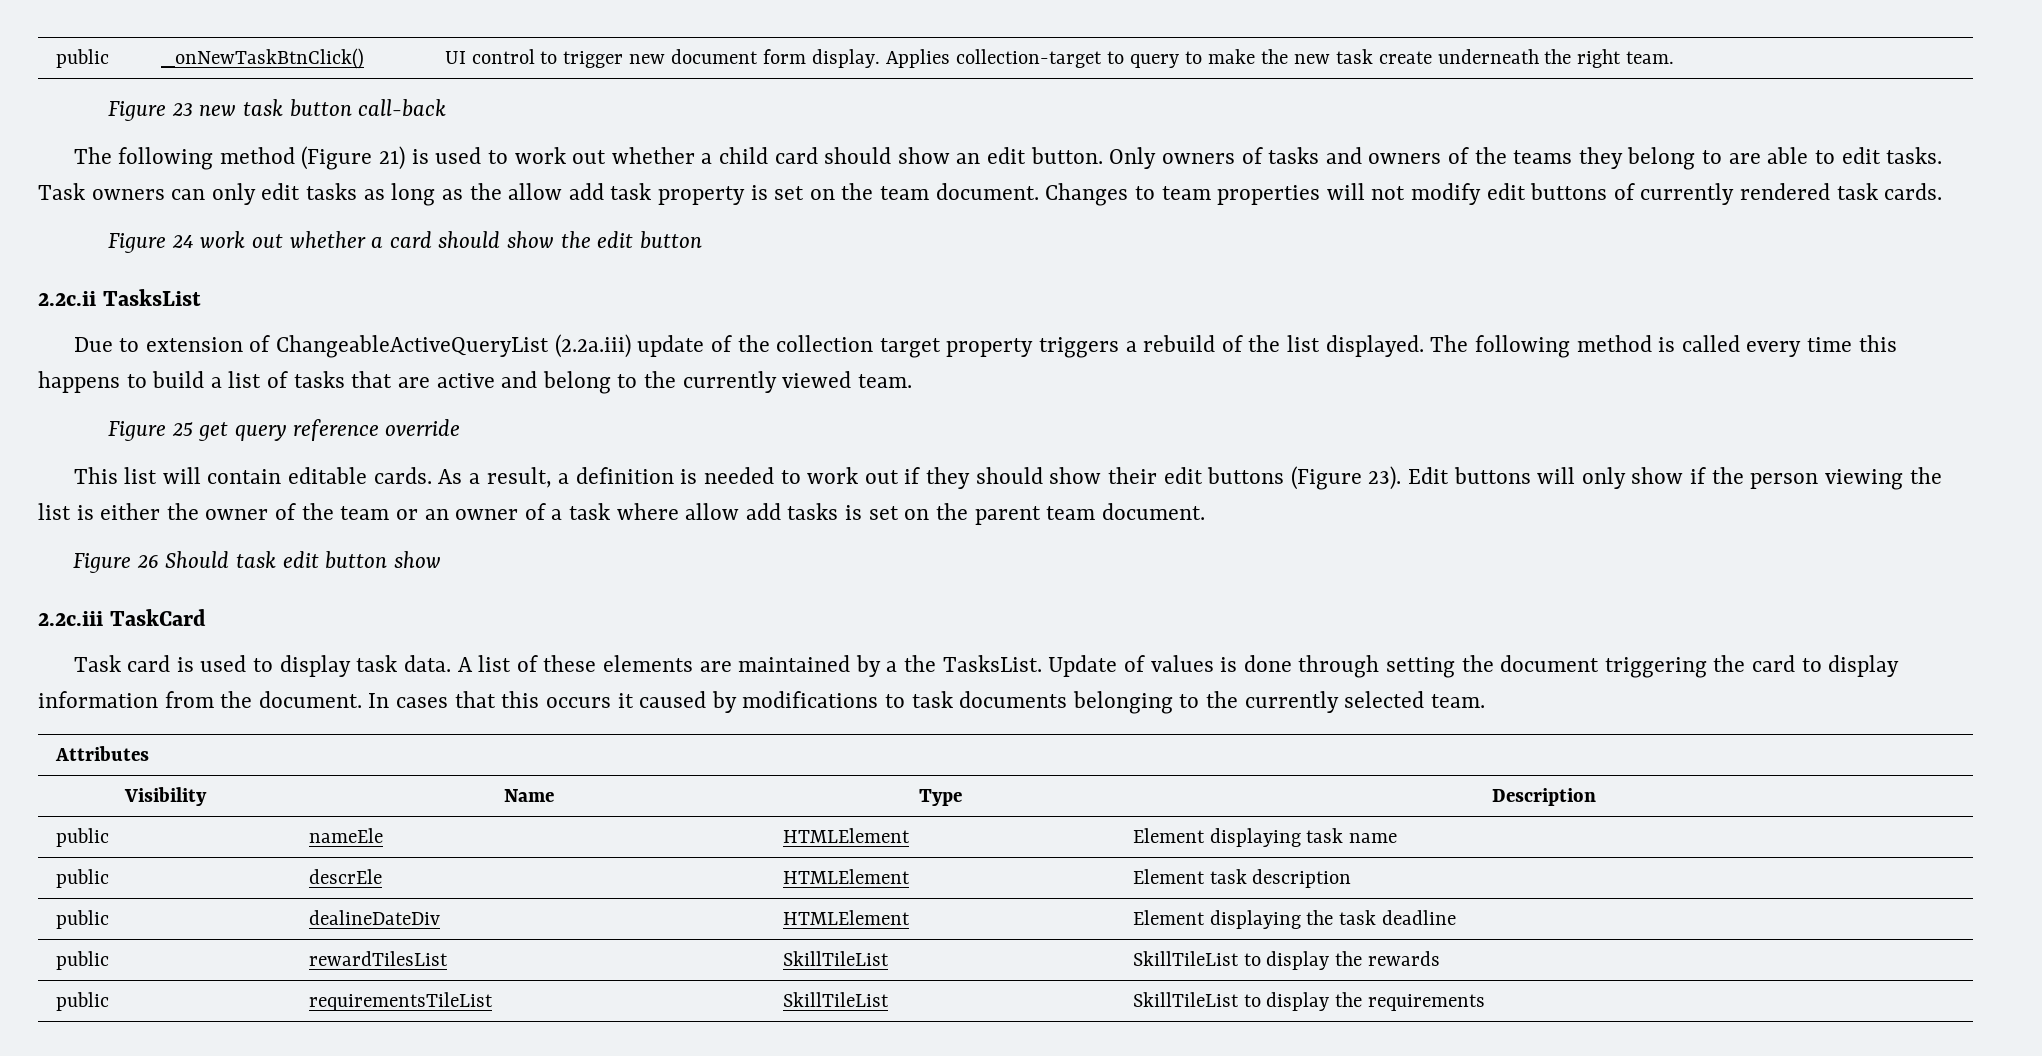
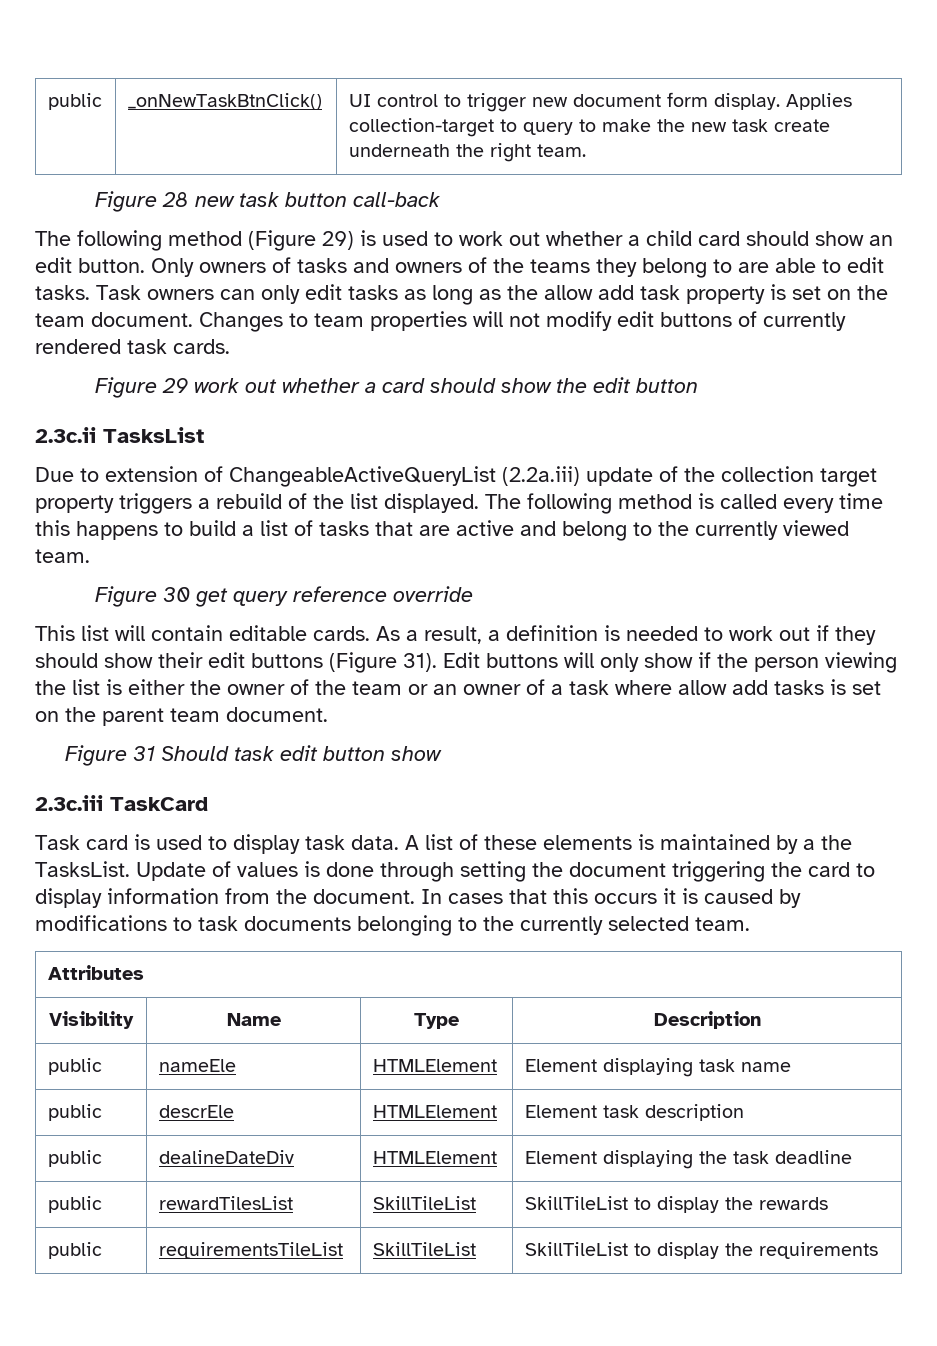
[171,103,193,116] 23 -> [161,192,189,207] 28
[379,146,406,170] 21) -> [322,231,354,250] 29)
[171,235,194,248] 24 -> [161,378,188,393] 29
[38,291,96,306] 2.2c.ii -> [35,427,96,443] 2.3c.ii
[171,422,193,436] 25 -> [162,587,190,602] 30
[1368,466,1402,490] 23). -> [403,653,437,672] 31).
[136,555,159,568] 26 -> [132,746,155,761] 31
[38,611,103,626] 2.2c.iii -> [35,795,103,811] 2.3c.iii
[699,661,732,672] are -> [638,834,654,850] is
(634, 700) none -> [682,888,698,904] is

